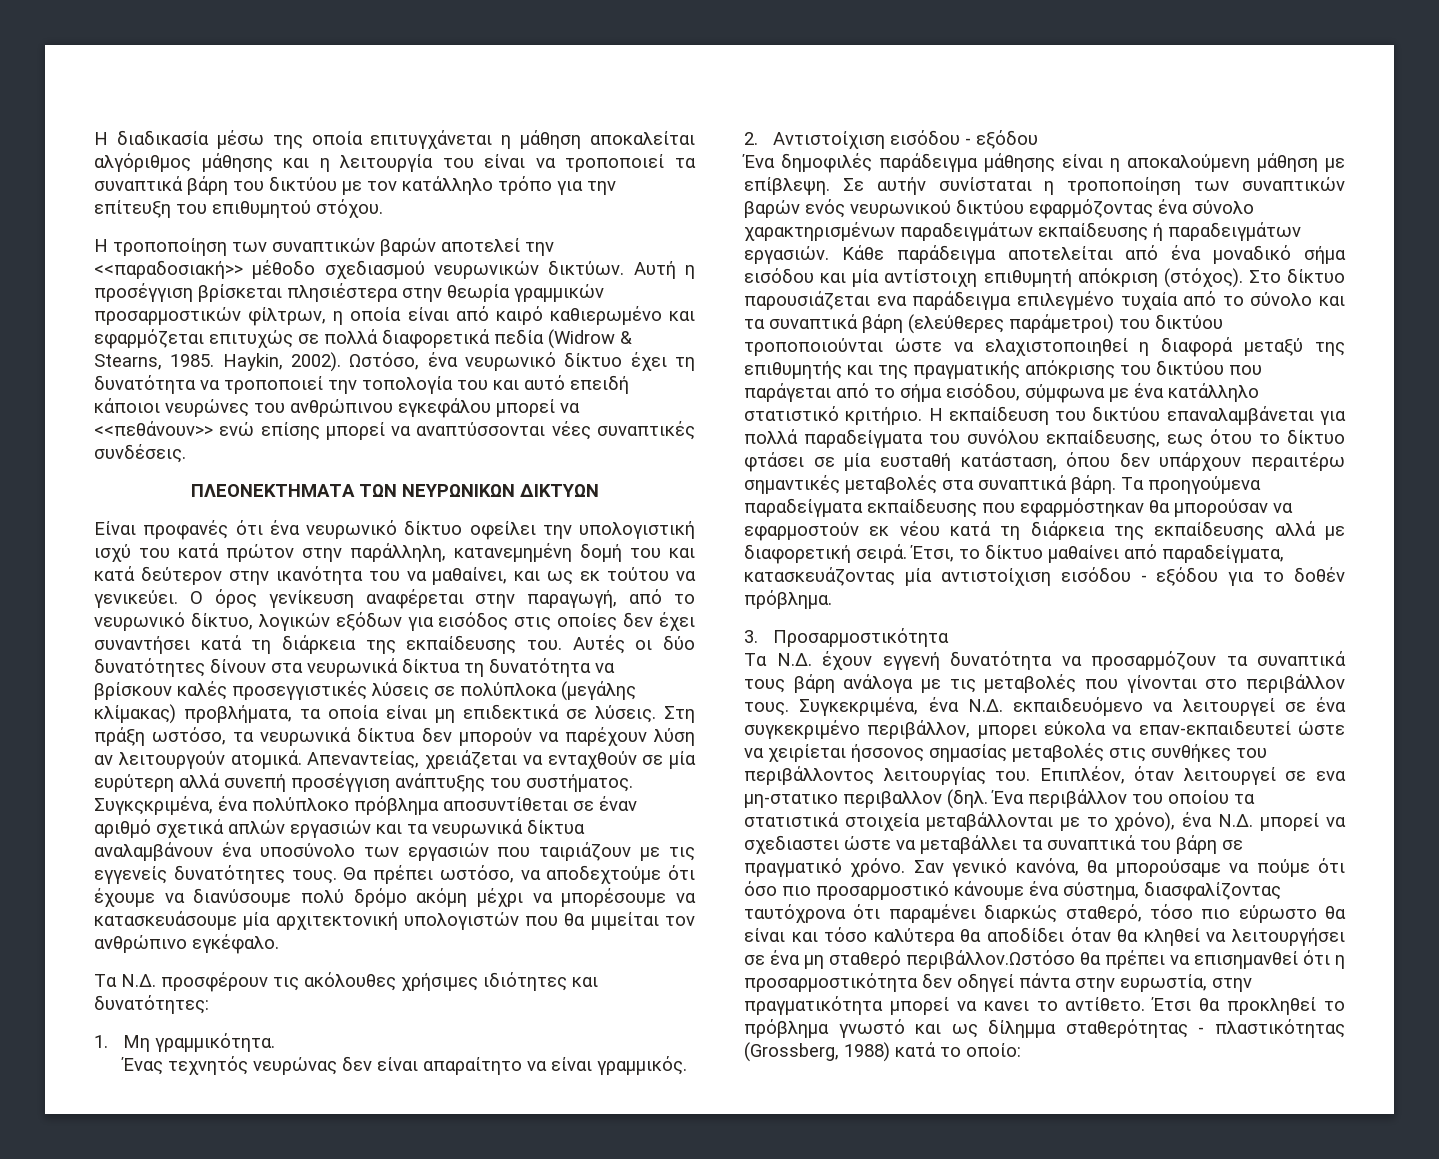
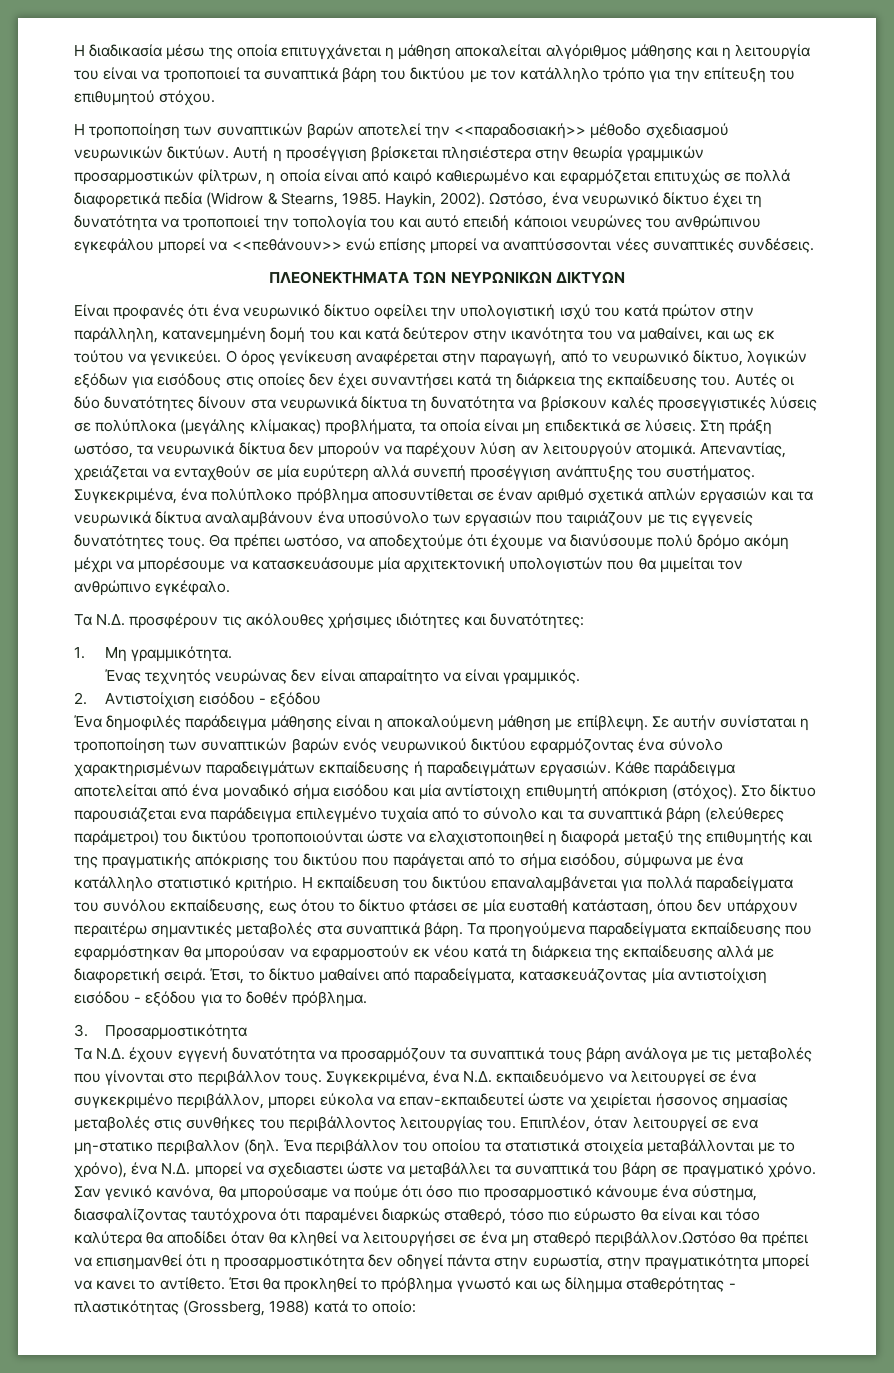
[438,612,509,631] εισόδος -> [157,373,222,388] εισόδους
[307,751,420,769] Απεναντείας, -> [700,442,787,458] Απεναντίας,
[94,796,213,815] Συγκςκριμένα, -> [74,488,177,504] Συγκεκριμένα,

